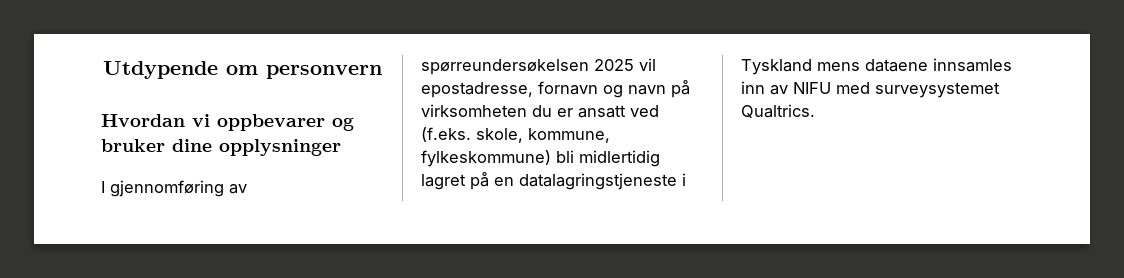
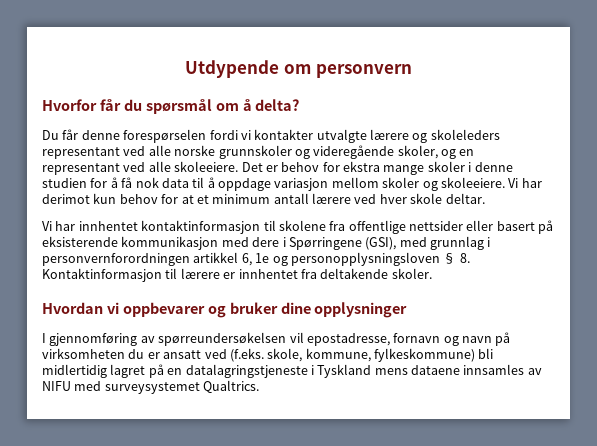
(382, 72) none -> [42,99,300,114] [42,129,500,143] [42,145,475,159] [42,161,513,175] [42,177,542,191] [42,193,485,204] [42,220,554,234] [42,236,491,250] [42,252,470,266] [42,268,432,282] // Hvorfor får du spørsmål om å delta? // Du får denne forespørselen fordi vi kontakter utvalgte lærere og skoleleders representant ved alle norske grunnskoler og videregående skoler, og en representant ved alle skoleeiere. Det er behov for ekstra mange skoler i denne studien for å få nok data til å oppdage variasjon mellom skoler og skoleeiere. Vi har derimot kun behov for at et minimum antall lærere ved hver skole deltar. // Vi har innhentet kontaktinformasjon til skolene fra offentlige nettsider eller basert på eksisterende kommunikasjon med dere i Spørringene (GSI), med grunnlag i personvernforordningen artikkel 6, 1e og personopplysningsloven § 8. Kontaktinformasjon til lærere er innhentet fra deltakende skoler.
[594,59,634,71] 2025 -> (287, 339) none
[741,81,765,94] inn -> (525, 369) none

